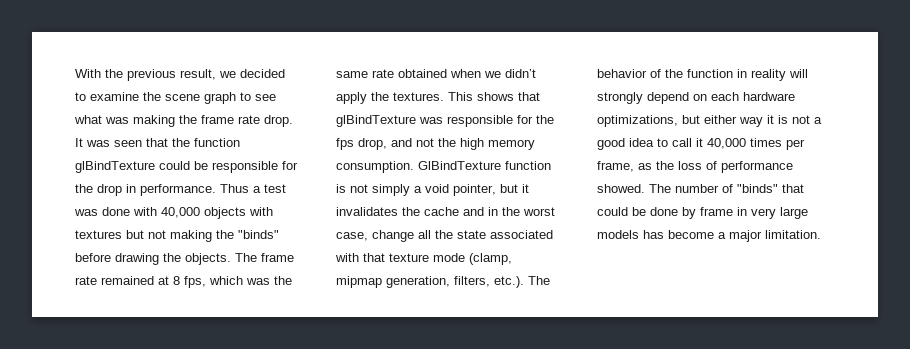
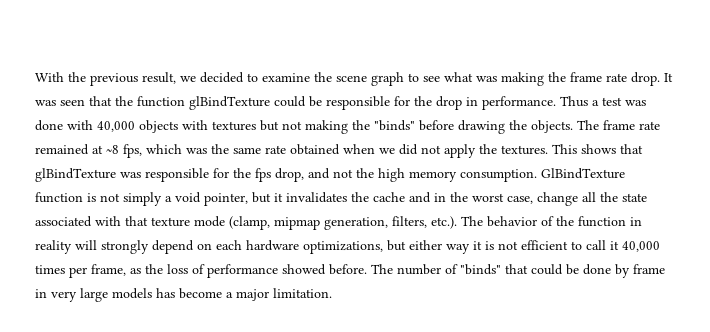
[173,276,180,285] 8 -> [106,145,119,154] ~8
[505,69,536,78] didn’t -> [399,144,441,155] did not
[814,117,822,124] [597,138,654,150] a good idea -> [521,240,568,250] efficient
[597,184,645,193] showed. -> [282,264,367,275] showed before.

